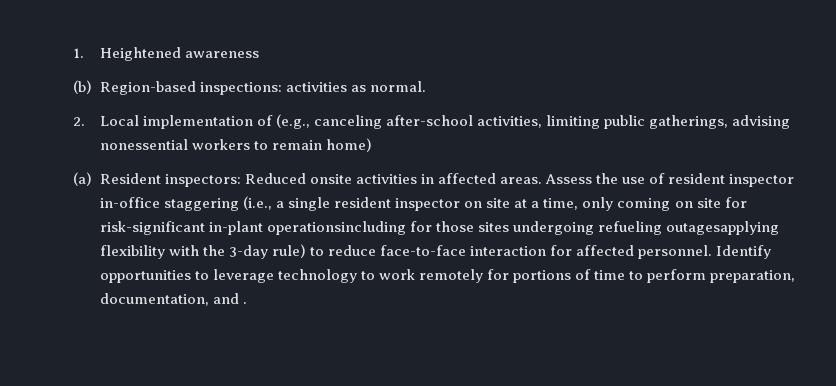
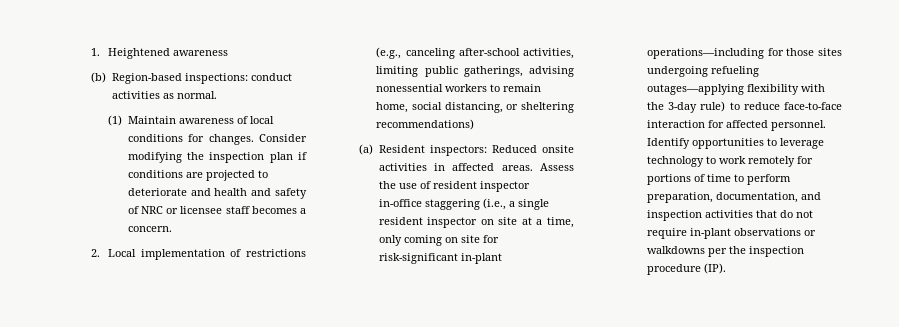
(282, 88) none -> [250,73,292,81] conduct
(427, 86) none -> [108,115,274,126] [127,134,307,145] [127,152,307,163] [127,170,268,181] [127,188,307,199] [127,206,306,214] [127,226,172,232] // (1) Maintain awareness of local conditions for changes. Consider modifying the inspection plan if conditions are projected to deteriorate and health and safety of NRC or licensee staff becomes a concern.
(273, 120) none -> [246,249,306,257] restrictions
[326,138,373,152] home) -> [376,102,574,113] [376,119,475,130] home, social distancing, or sheltering recommendations)
[266,221,406,235] operationsincluding -> [646,48,764,59] operations—including
[666,221,780,235] outagesapplying -> [646,84,744,95] outages—applying
[242,302,247,304] . -> [646,210,813,221] [646,228,816,239] [646,246,804,257] [646,263,726,275] inspection activities that do not require in-plant observations or walkdowns per the inspection procedure (IP).

